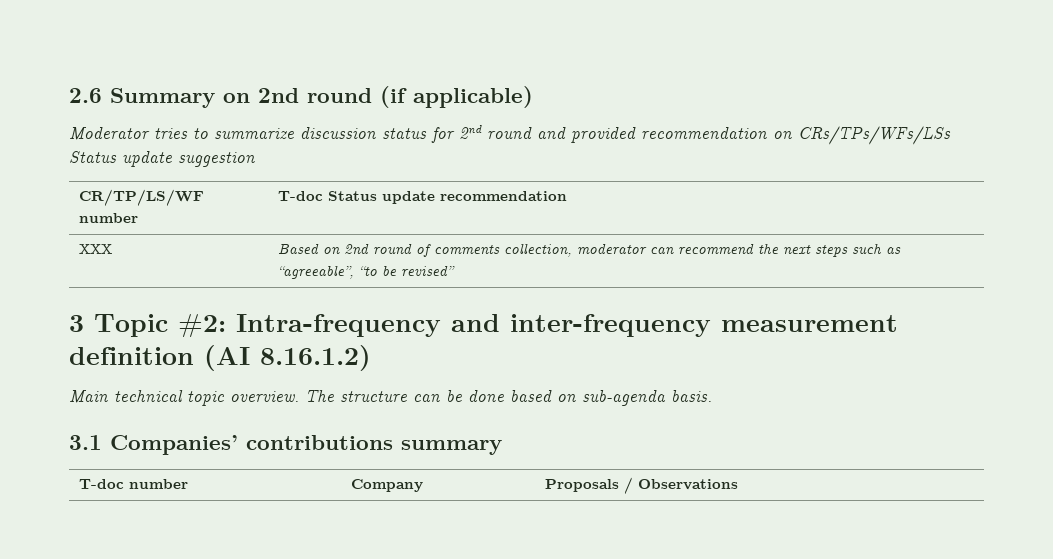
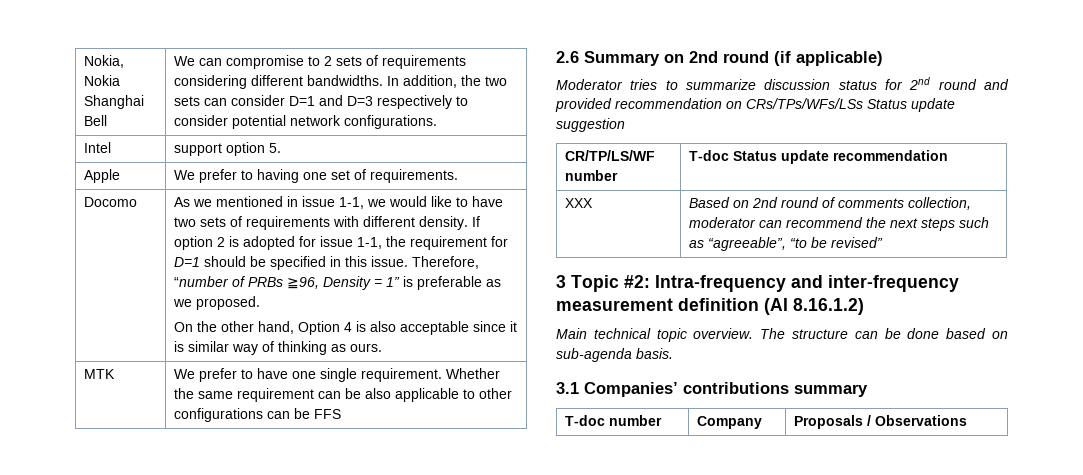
(69, 95) none -> [84,55,125,68] [84,75,121,86] [84,95,145,109] [84,115,108,126] [174,55,467,69] [174,75,508,89] [174,95,469,109] [174,115,438,129] [84,142,112,153] [174,142,282,156] [84,169,121,183] [174,169,459,183] [84,197,138,207] [174,196,504,209] [174,216,481,230] [174,236,509,250] [174,256,480,270] [174,276,502,290] [173,296,261,310] [174,321,518,335] [174,341,383,355] [84,369,116,379] [174,368,501,382] [174,388,513,402] [174,408,342,422] Nokia, Nokia Shanghai Bell | We can compromise to 2 sets of requirements considering different bandwidths. In addition, the two sets can consider D=1 and D=3 respectively to consider potential network configurations. // Intel | support option 5. // Apple | We prefer to having one set of requirements. // Docomo | As we mentioned in issue 1-1, we would like to have two sets of requirements with different density. If option 2 is adopted for issue 1-1, the requirement for D=1 should be specified in this issue. Therefore, “number of PRBs ≧96, Density = 1” is preferable as we proposed. // On the other hand, Option 4 is also acceptable since it is similar way of thinking as ours. // MTK | We prefer to have one single requirement. Whether the same requirement can be also applicable to other configurations can be FFS //

